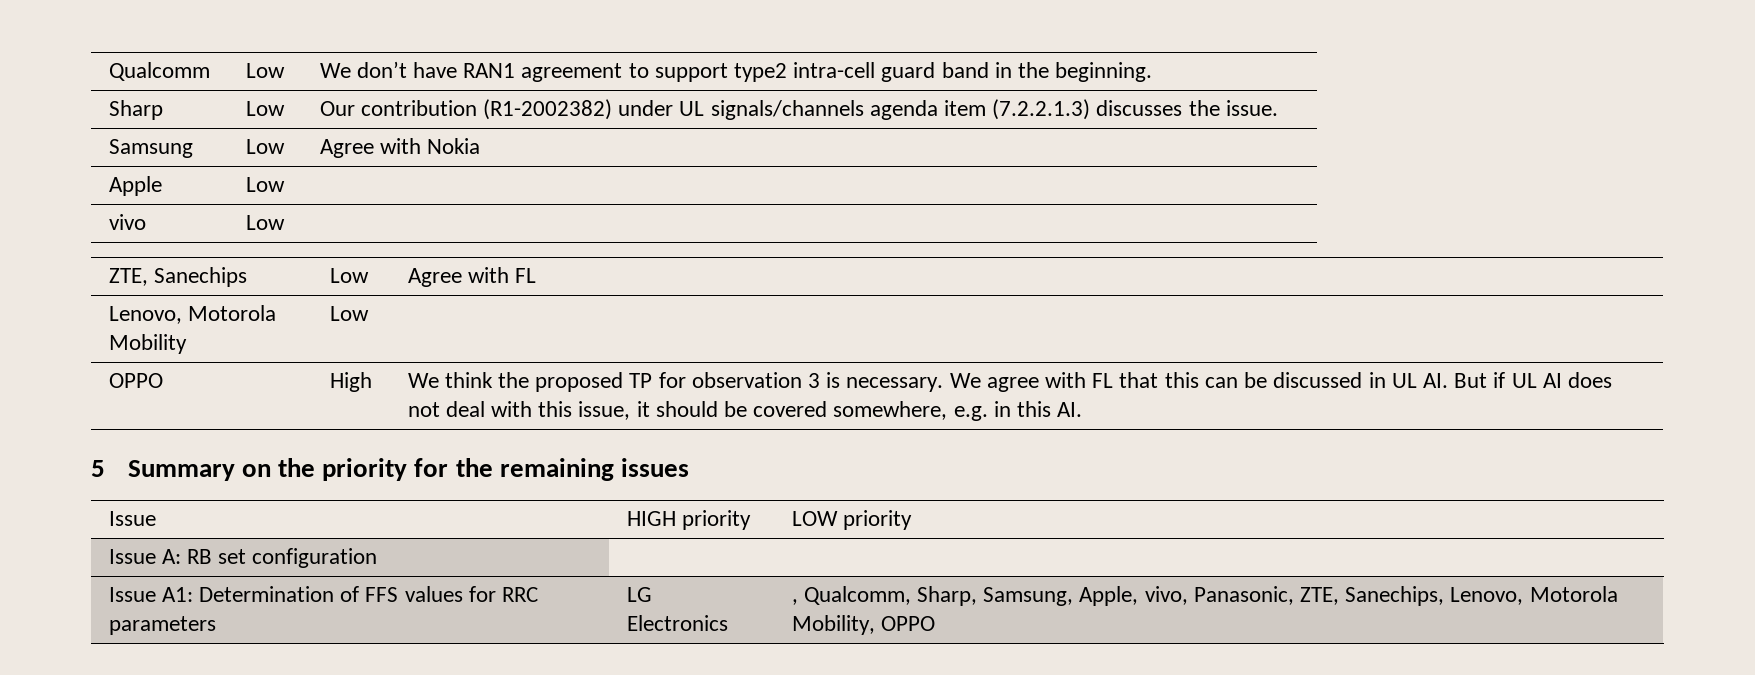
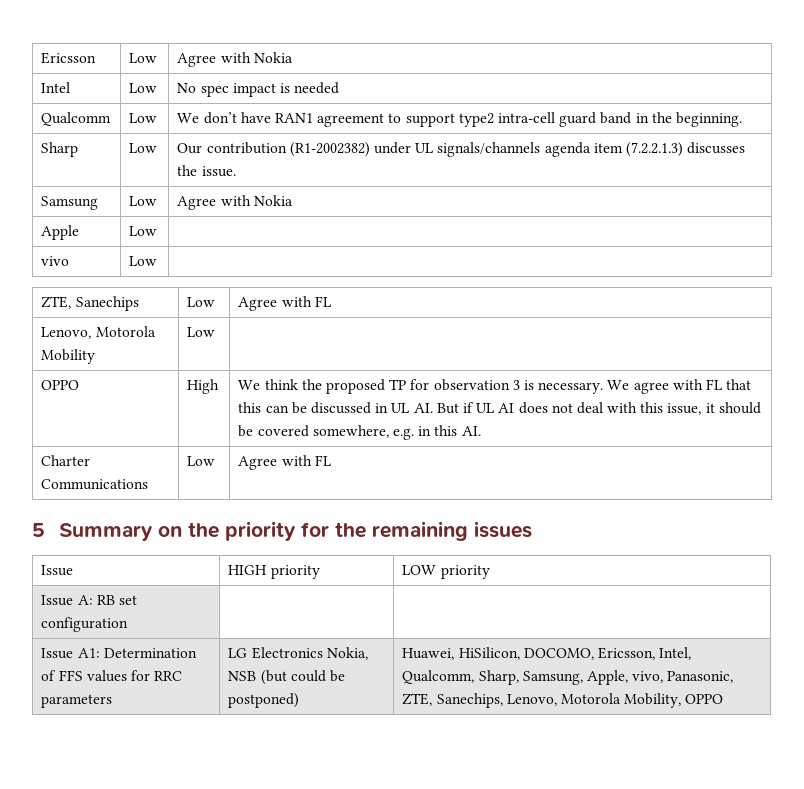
(108, 71) none -> [41,52,97,64] [129,53,158,63] [177,52,293,67] [41,82,71,93] [129,83,158,93] [177,82,340,97] Ericsson | Low | Agree with Nokia // Intel | Low | No spec impact is needed //
(1083, 409) none -> [41,455,91,466] [41,479,149,490] [187,456,216,466] [238,455,331,470] // Charter Communications | Low | Agree with FL
[791,599,798,605] | , -> [326,647,368,660] [228,670,346,685] [228,693,300,708] [402,647,692,660] Nokia, NSB (but could be postponed) | Huawei, HiSilicon, DOCOMO, Ericsson, Intel,

